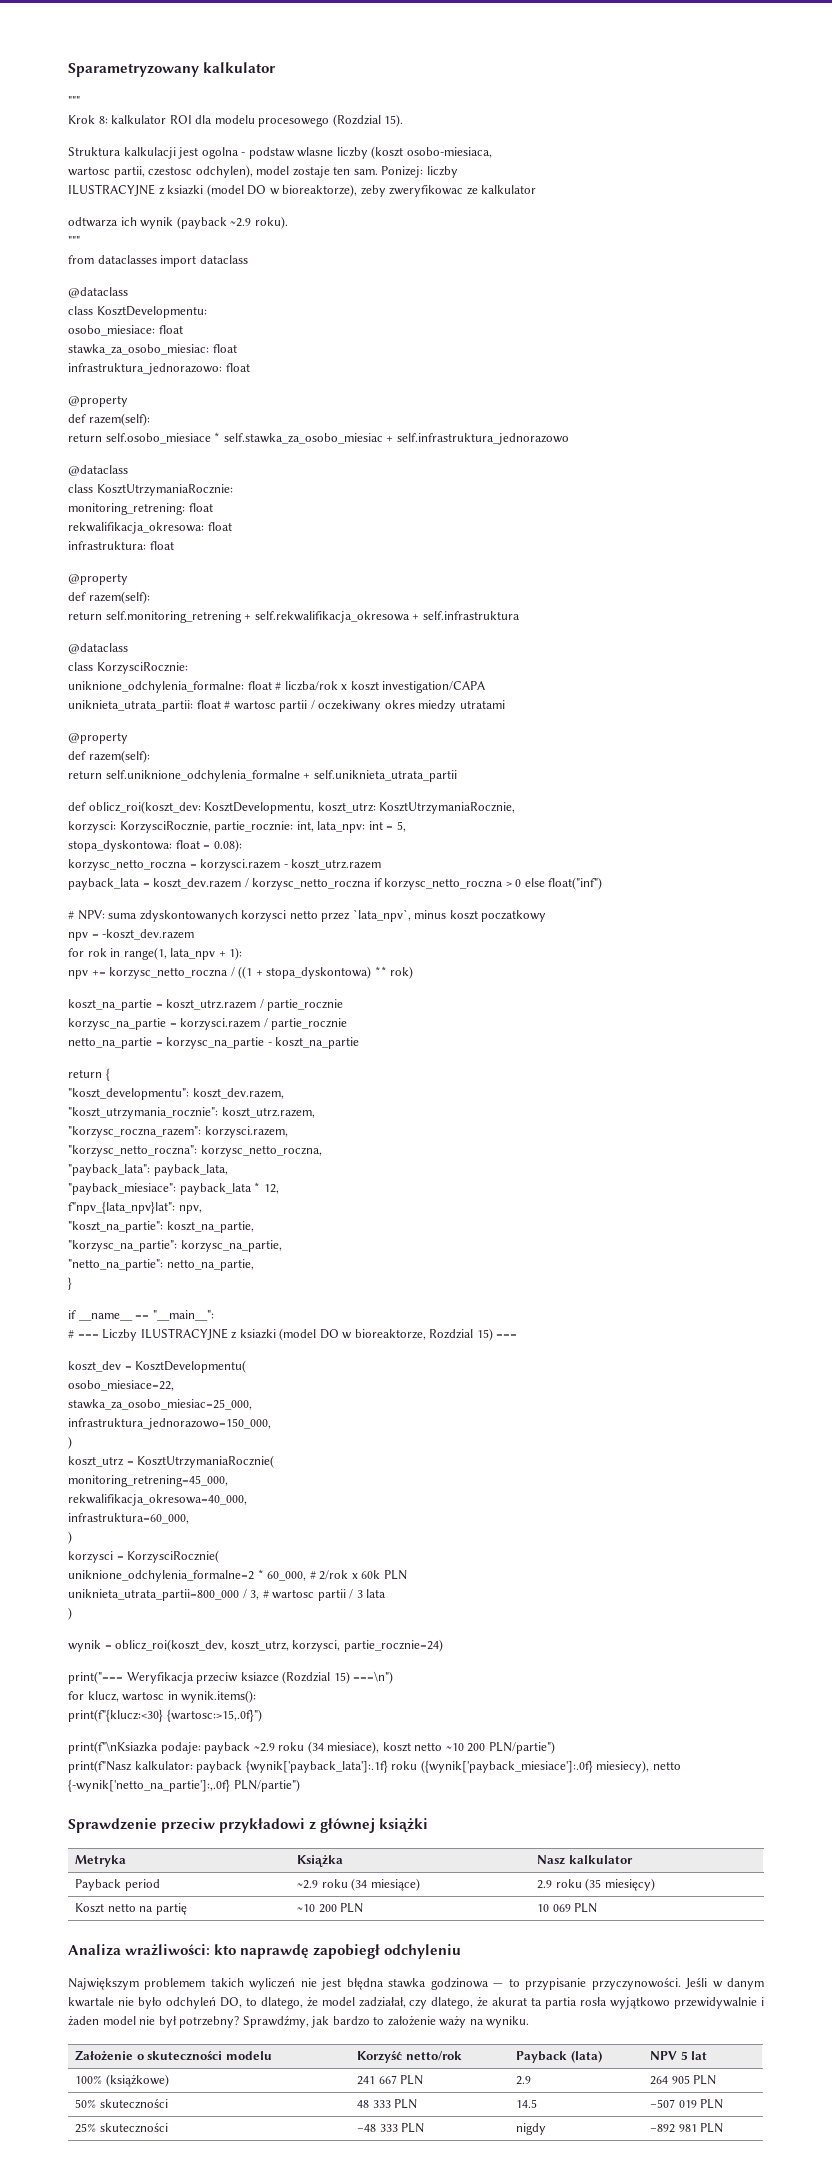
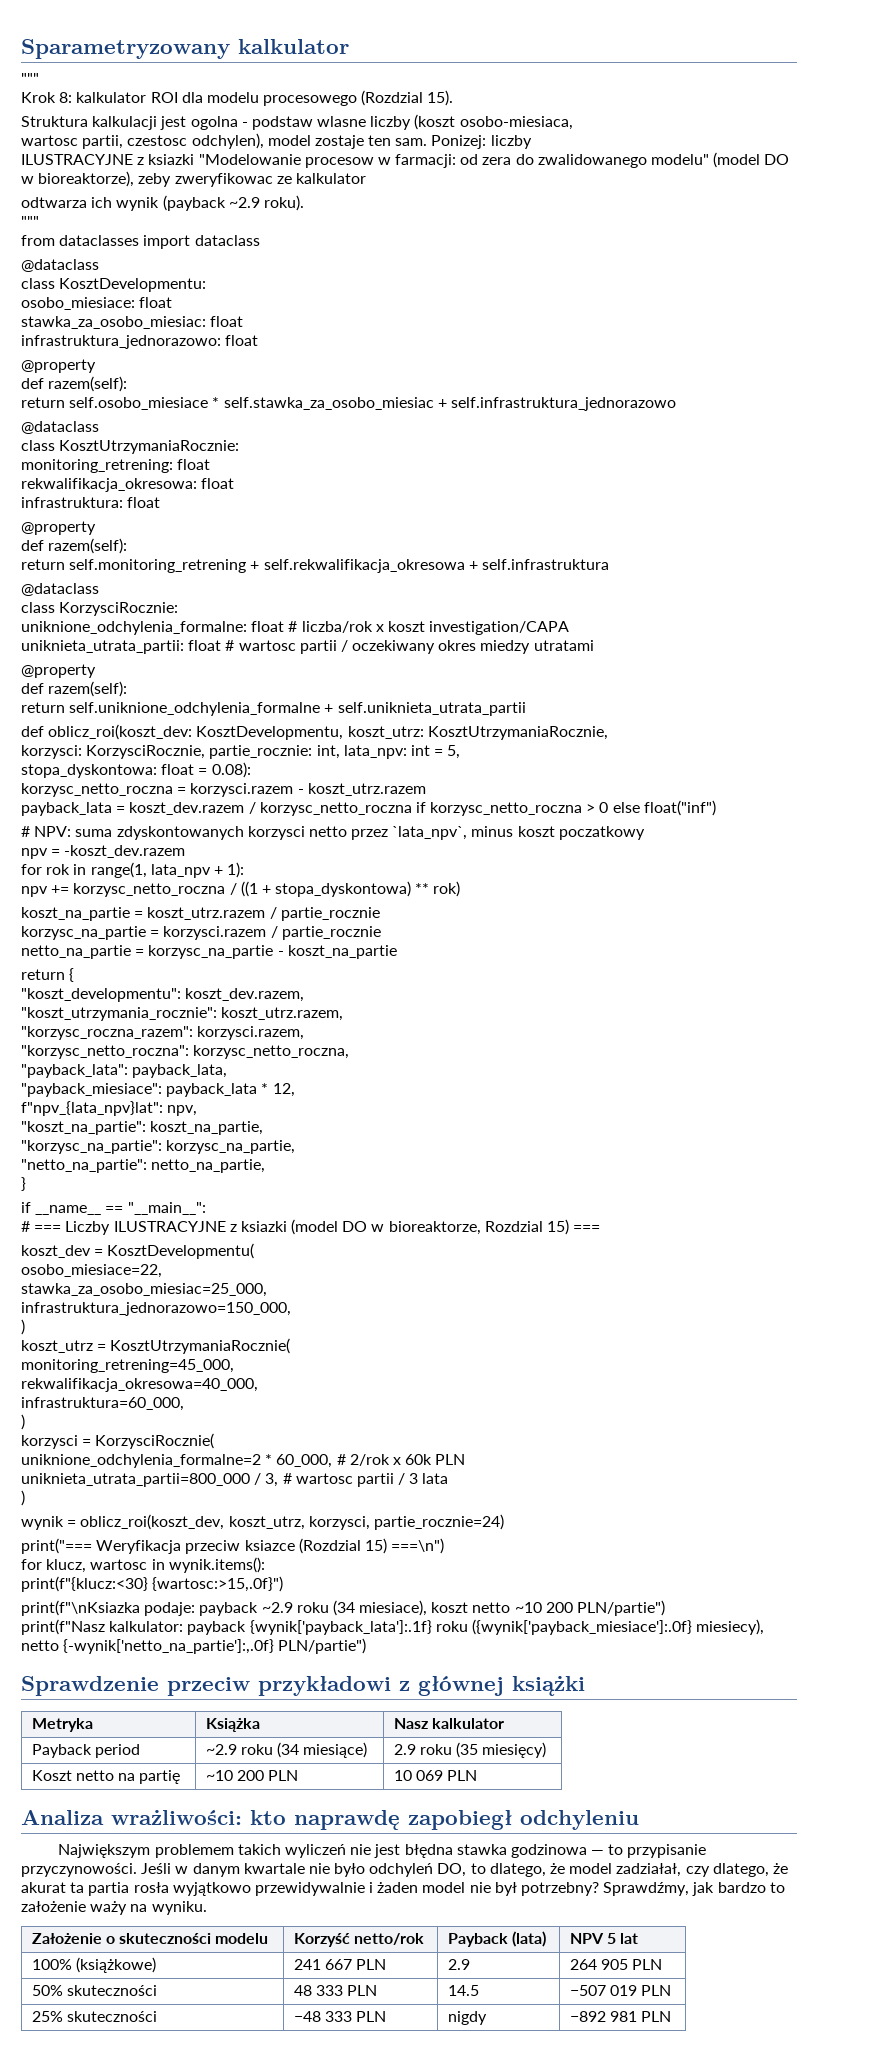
(204, 190) none -> [198,154,710,168] "Modelowanie procesow w farmacji: od zera do zwalidowanego modelu"

